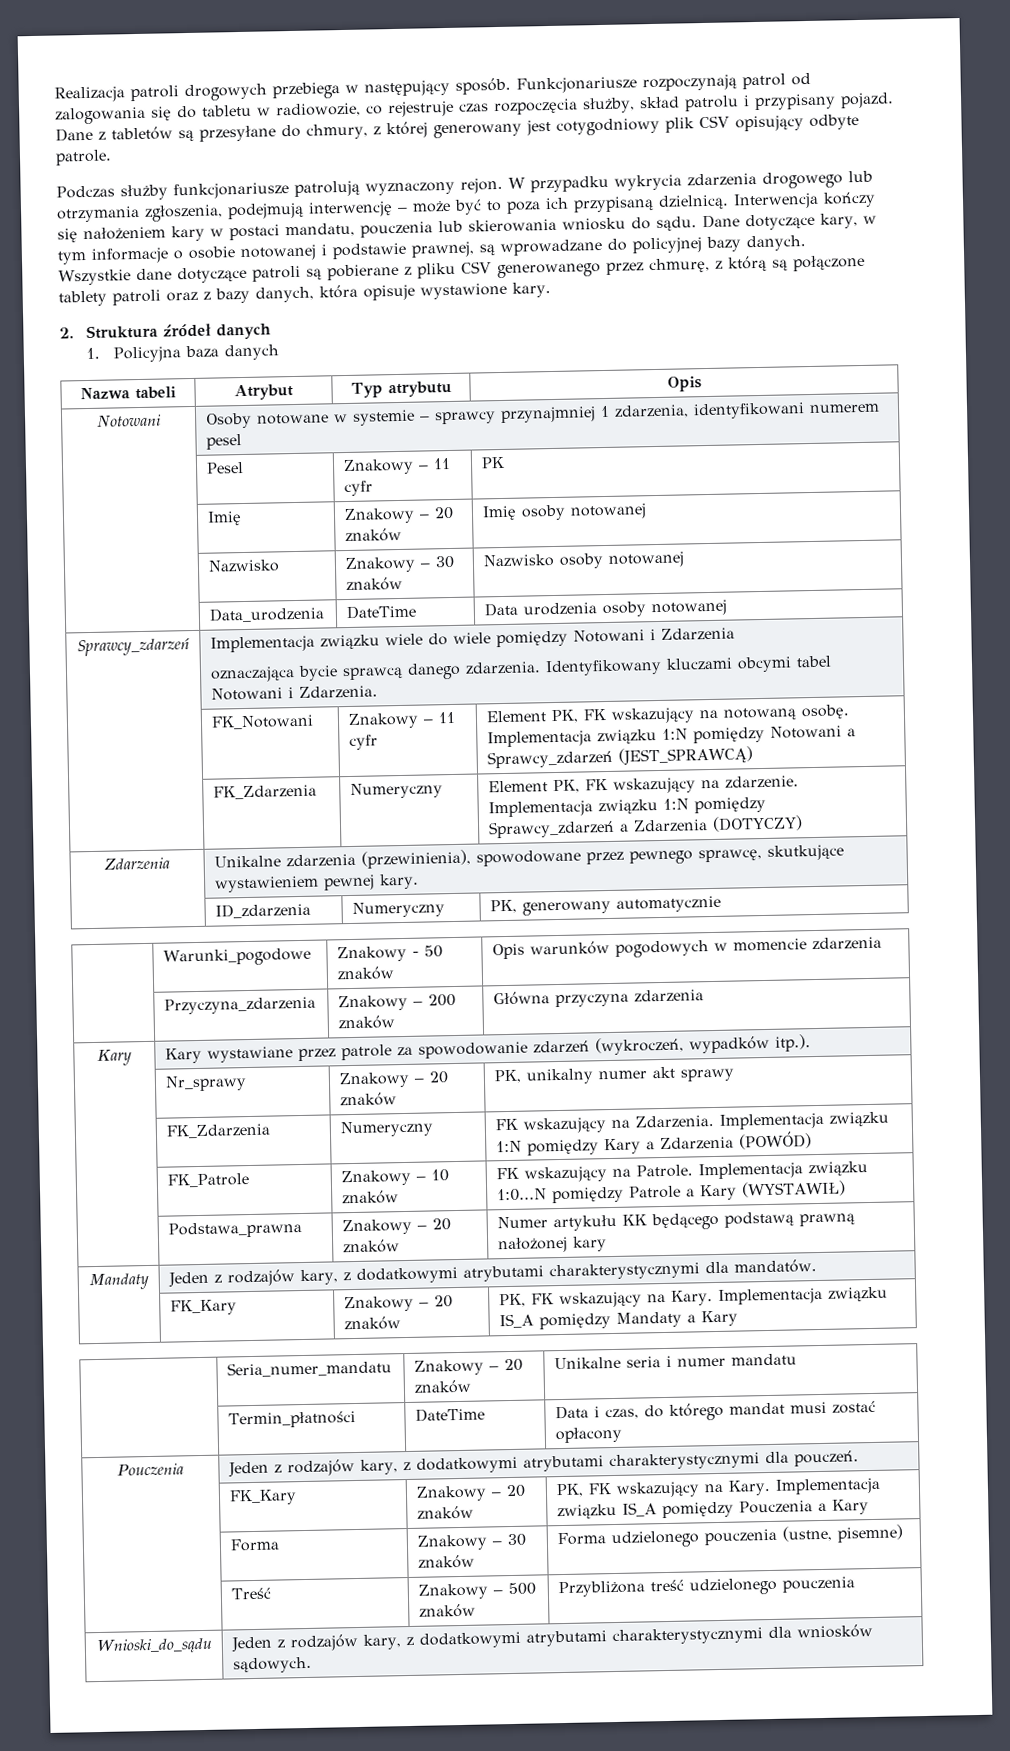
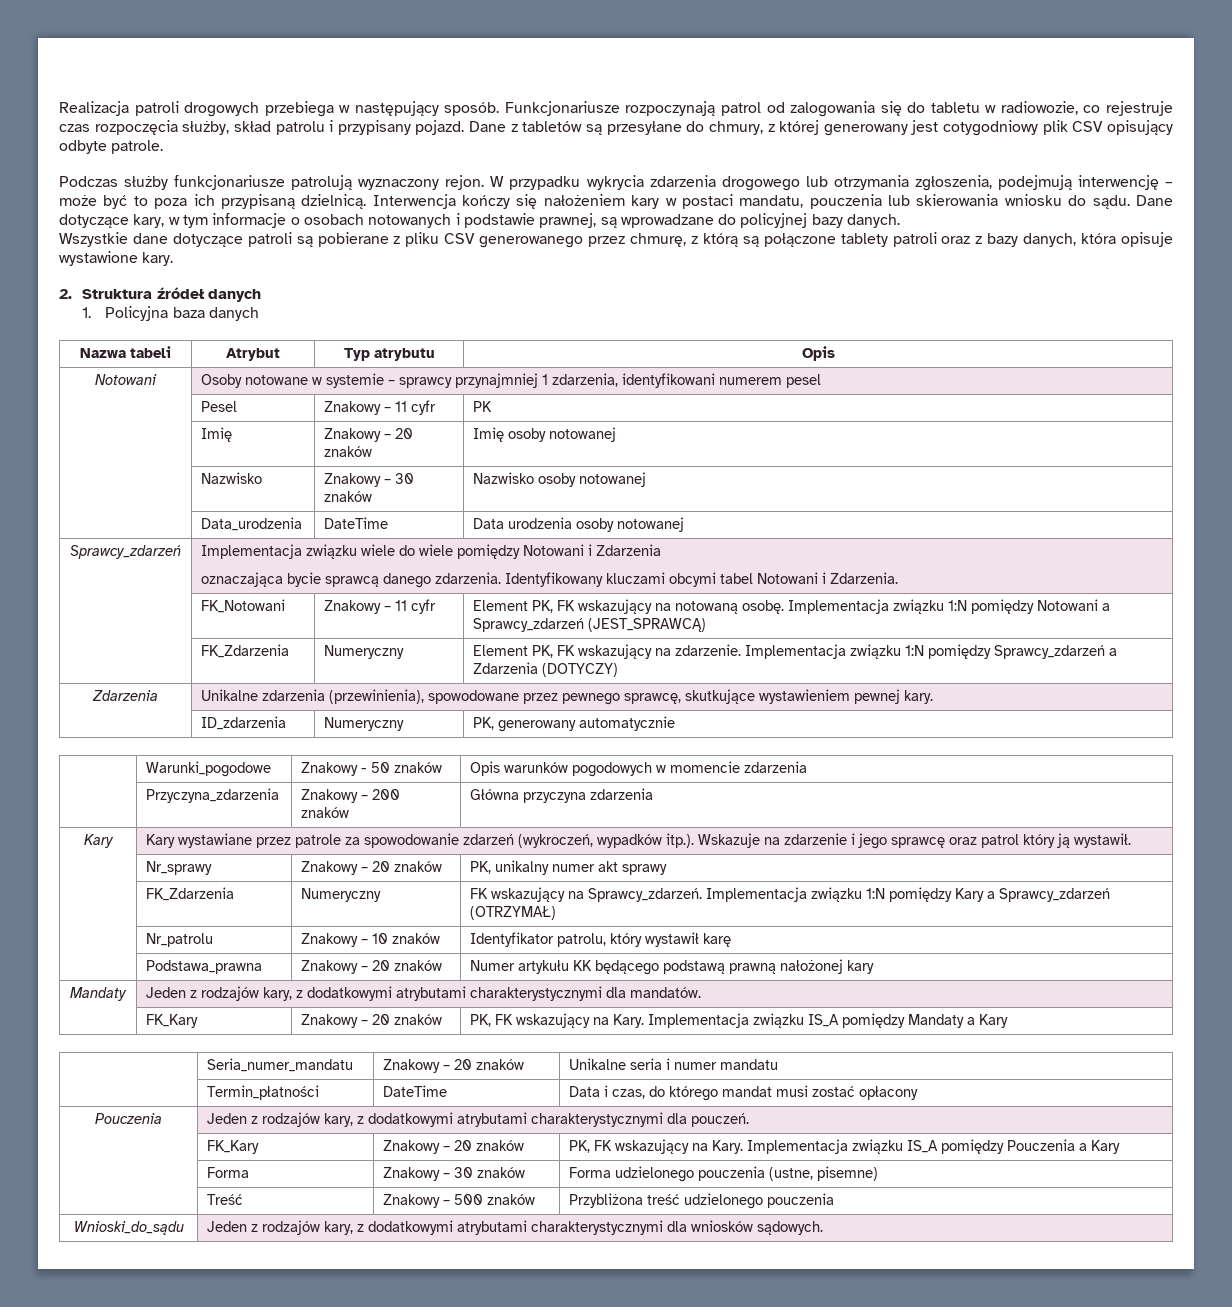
[188,244,317,261] osobie notowanej -> [303,214,452,228] osobach notowanych
(811, 1043) none -> [698,833,1132,849] Wskazuje na zdarzenie i jego sprawcę oraz patrol który ją wystawił.
[634,1115,714,1129] Zdarzenia. -> [588,888,703,902] Sprawcy_zdarzeń.
[659,1131,812,1151] [166,1173,249,1188] Zdarzenia (POWÓD) // | FK_Patrole -> [999,888,1111,902] [470,906,557,920] [146,933,214,947] Sprawcy_zdarzeń (OTRZYMAŁ) // | Nr_patrolu
[495,1161,868,1183] [496,1180,846,1204] FK wskazujący na Patrole. Implementacja związku 1:0...N pomiędzy Patrole a Kary (WYSTAWIŁ) -> [470,932,732,947] Identyfikator patrolu, który wystawił karę

